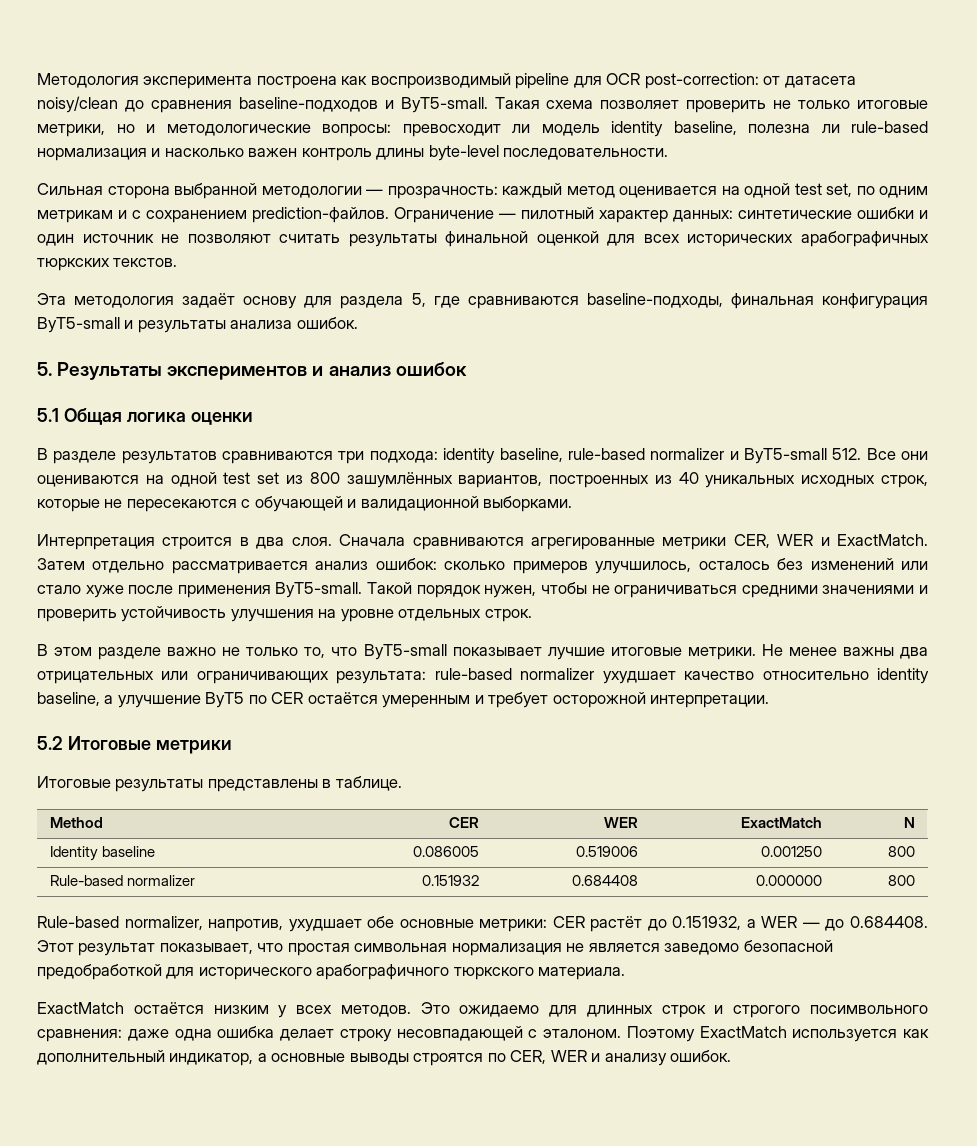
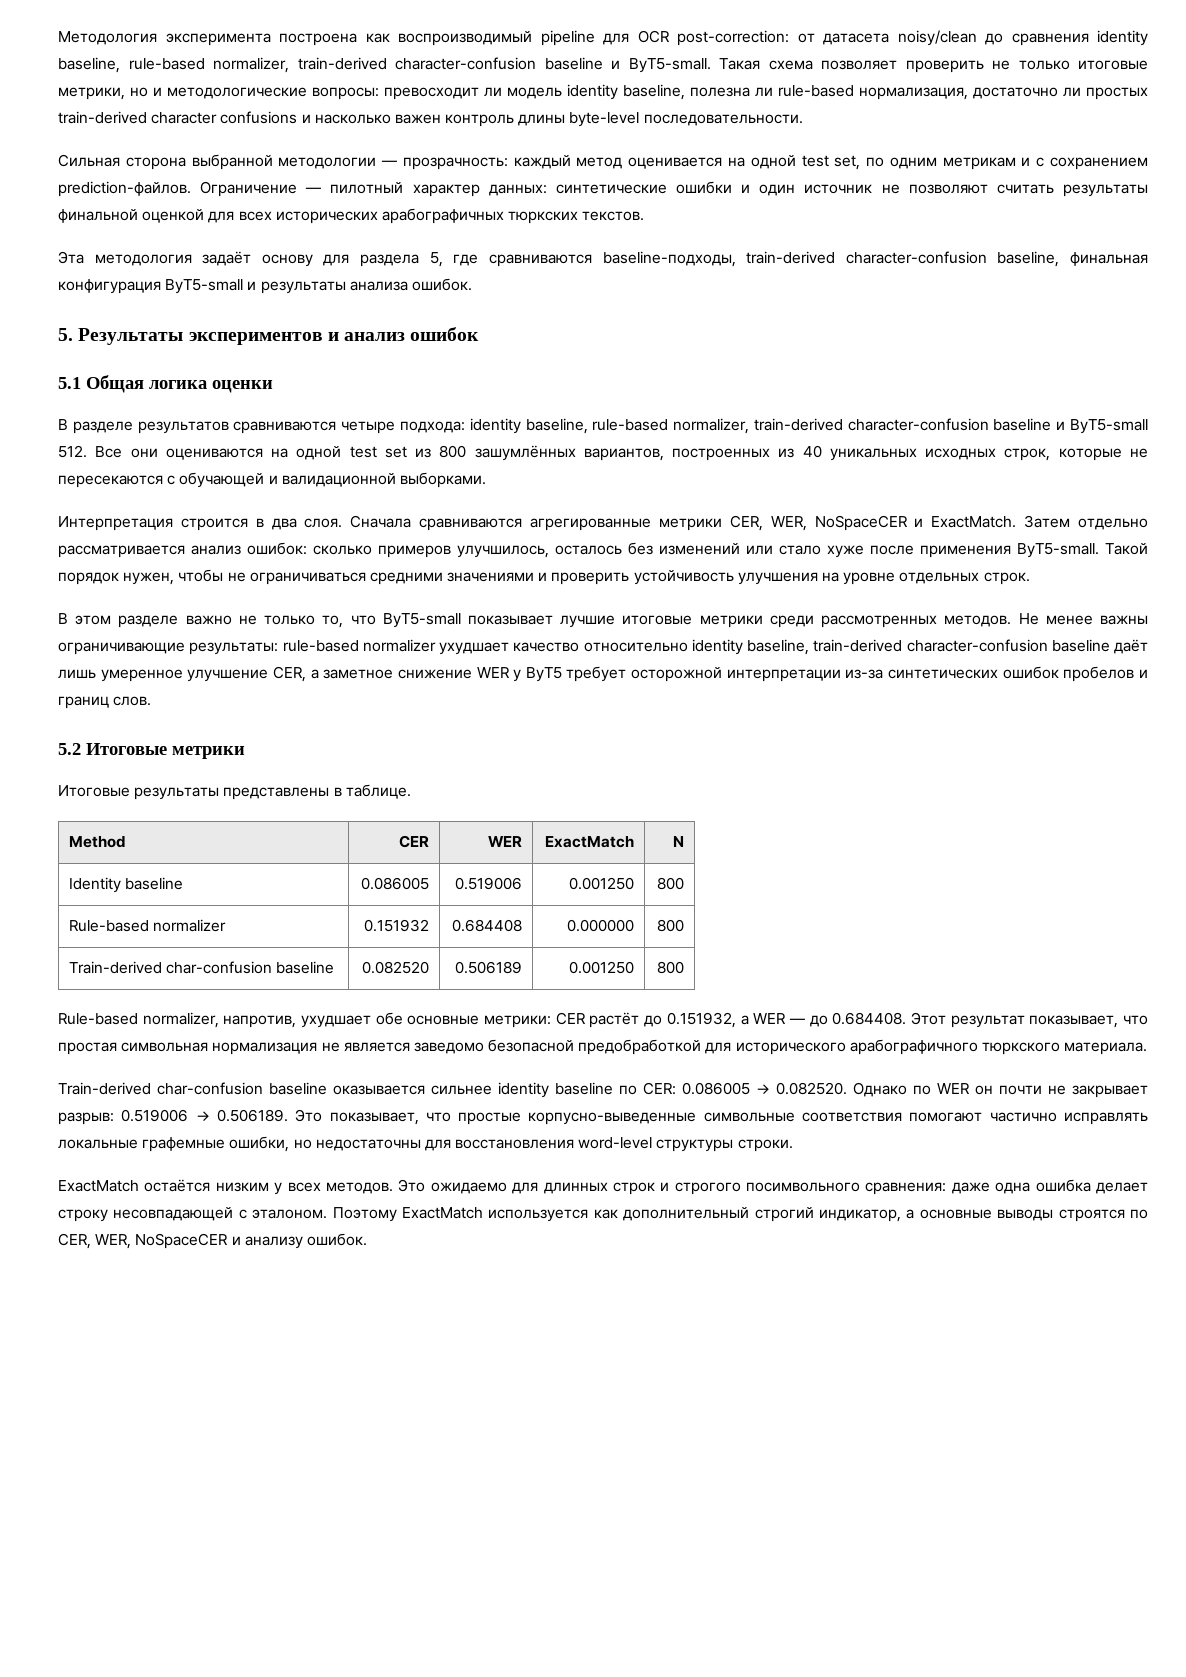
[238,97,378,112] baseline-подходов -> [1097,30,1148,46] [58,57,603,73] identity baseline, rule-based normalizer, train-derived character-confusion baseline
[37,148,147,161] нормализация -> [859,87,1148,100] [58,111,298,124] нормализация, достаточно ли простых train-derived character confusions
(723, 300) none -> [746,251,1060,267] train-derived character-confusion baseline,
[338,451,365,464] три -> [341,421,396,434] четыре
[650,448,725,460] normalizer -> [673,418,1052,434] normalizer, train-derived character-confusion baseline
[777,534,814,546] WER -> [770,515,908,531] WER, NoSpaceCER
[687,644,928,660] [37,671,427,684] метрики. Не менее важны два отрицательных или ограничивающих результата: -> [699,613,1148,628] [58,642,279,655] метрики среди рассмотренных методов. Не менее важны ограничивающие результаты:
[104,692,770,708] а улучшение ByT5 по CER остаётся умеренным и требует осторожной интерпретации. -> [813,639,1148,654] [58,666,1148,682] [58,696,152,709] train-derived character-confusion baseline даёт лишь умеренное улучшение CER, а заметное снижение WER у ByT5 требует осторожной интерпретации из-за синтетических ошибок пробелов и границ слов.
(915, 880) none -> [68,961,335,974] [362,961,430,974] [455,961,523,974] [569,961,635,974] [657,961,685,974] // Train-derived char-confusion baseline | 0.082520 | 0.506189 | 0.001250 | 800
(626, 973) none -> [58,1082,1148,1098] [58,1109,1148,1125] [58,1136,793,1152] // Train-derived char-confusion baseline оказывается сильнее identity baseline по CER: 0.086005 → 0.082520. Однако по WER он почти не закрывает разрыв: 0.519006 → 0.506189. Это показывает, что простые корпусно-выведенные символьные соответствия помогают частично исправлять локальные графемные ошибки, но недостаточны для восстановления word-level структуры строки.
(165, 1057) none -> [754,1207,814,1222] строгий
[550,1050,587,1062] WER -> [95,1233,229,1249] WER, NoSpaceCER

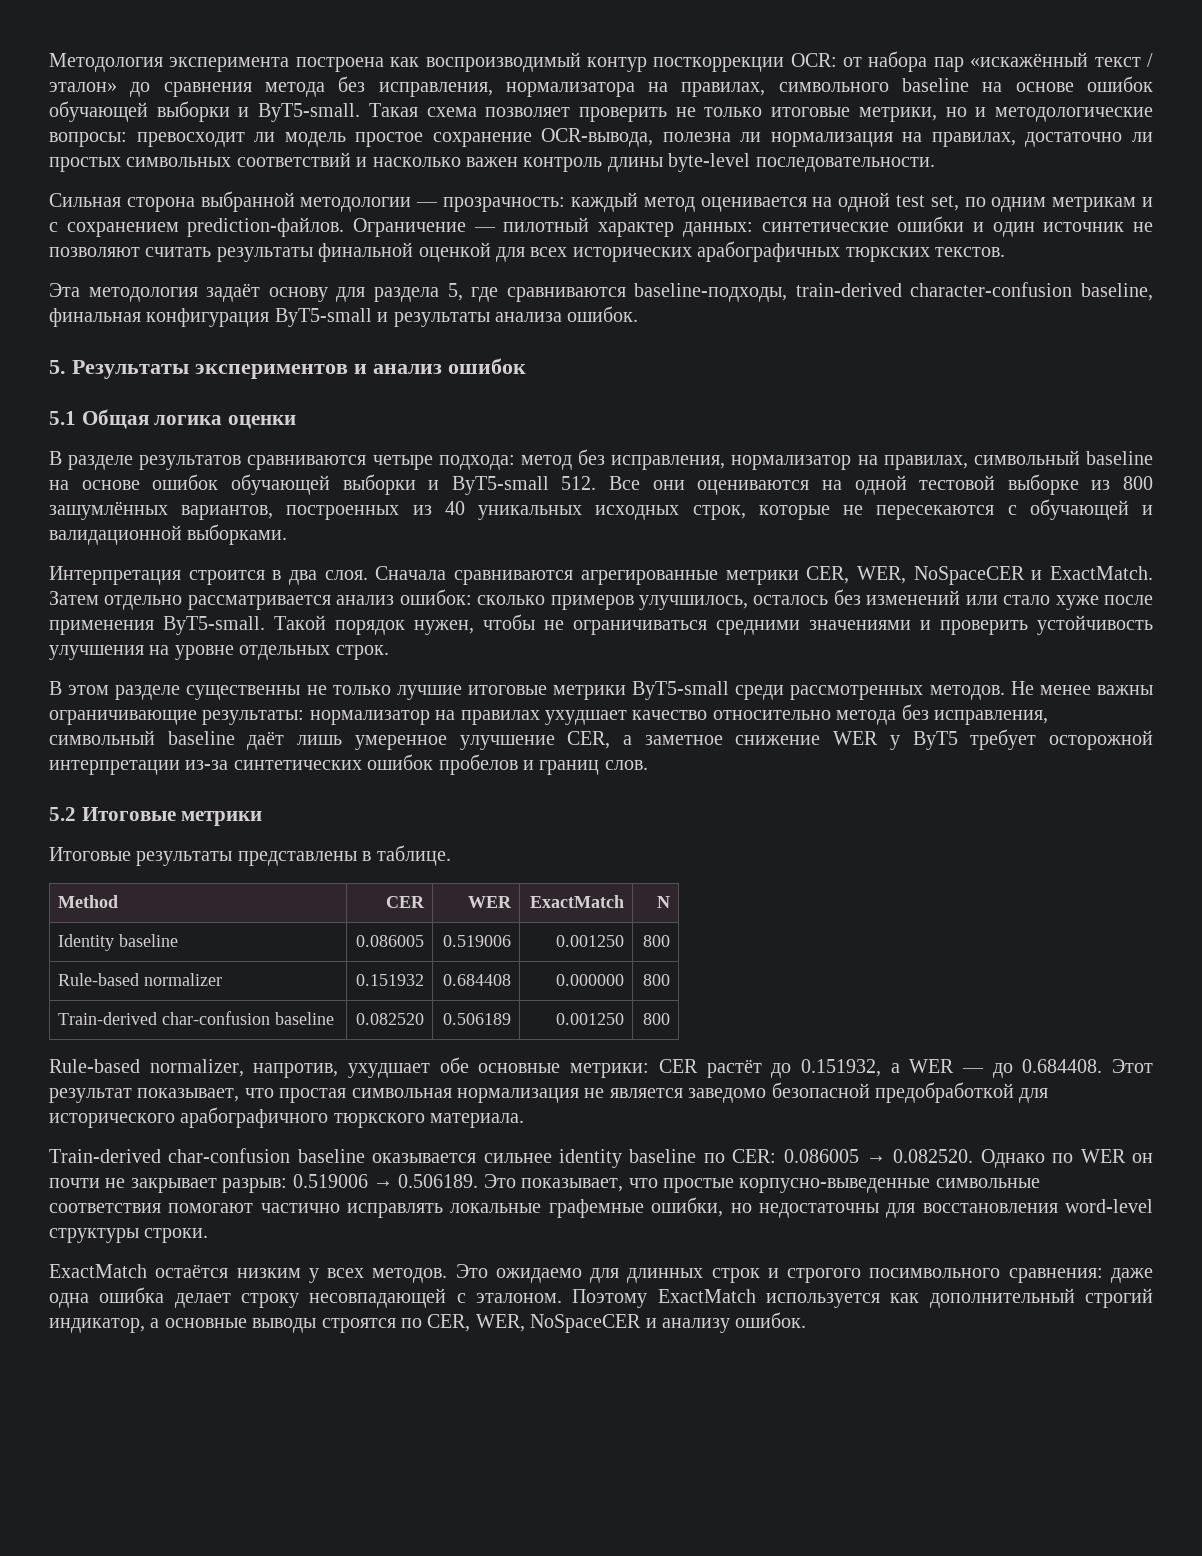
[540,30,1148,46] [58,57,603,73] pipeline для OCR post-correction: от датасета noisy/clean до сравнения identity baseline, rule-based normalizer, train-derived character-confusion baseline -> [586,51,1153,72] [49,76,1153,97] [49,101,230,122] контур посткоррекции OCR: от набора пар «искажённый текст / эталон» до сравнения метода без исправления, нормализатора на правилах, символьного baseline на основе ошибок обучающей выборки
[567,84,1148,100] [58,111,298,124] identity baseline, полезна ли rule-based нормализация, достаточно ли простых train-derived character confusions -> [355,128,1153,147] [49,152,351,172] простое сохранение OCR-вывода, полезна ли нормализация на правилах, достаточно ли простых символьных соответствий
[469,418,1052,434] identity baseline, rule-based normalizer, train-derived character-confusion baseline -> [520,449,1154,470] [49,474,416,495] метод без исправления, нормализатор на правилах, символьный baseline на основе ошибок обучающей выборки
[349,446,407,458] test set -> [919,474,1079,495] тестовой выборке
[185,613,553,628] важно не только то, что ByT5-small показывает -> [186,685,391,700] существенны не только
(763, 621) none -> [632,681,730,700] ByT5-small
[282,639,1048,655] rule-based normalizer ухудшает качество относительно identity baseline, train-derived character-confusion -> [309,704,1048,725] [49,730,155,745] нормализатор на правилах ухудшает качество относительно метода без исправления, символьный

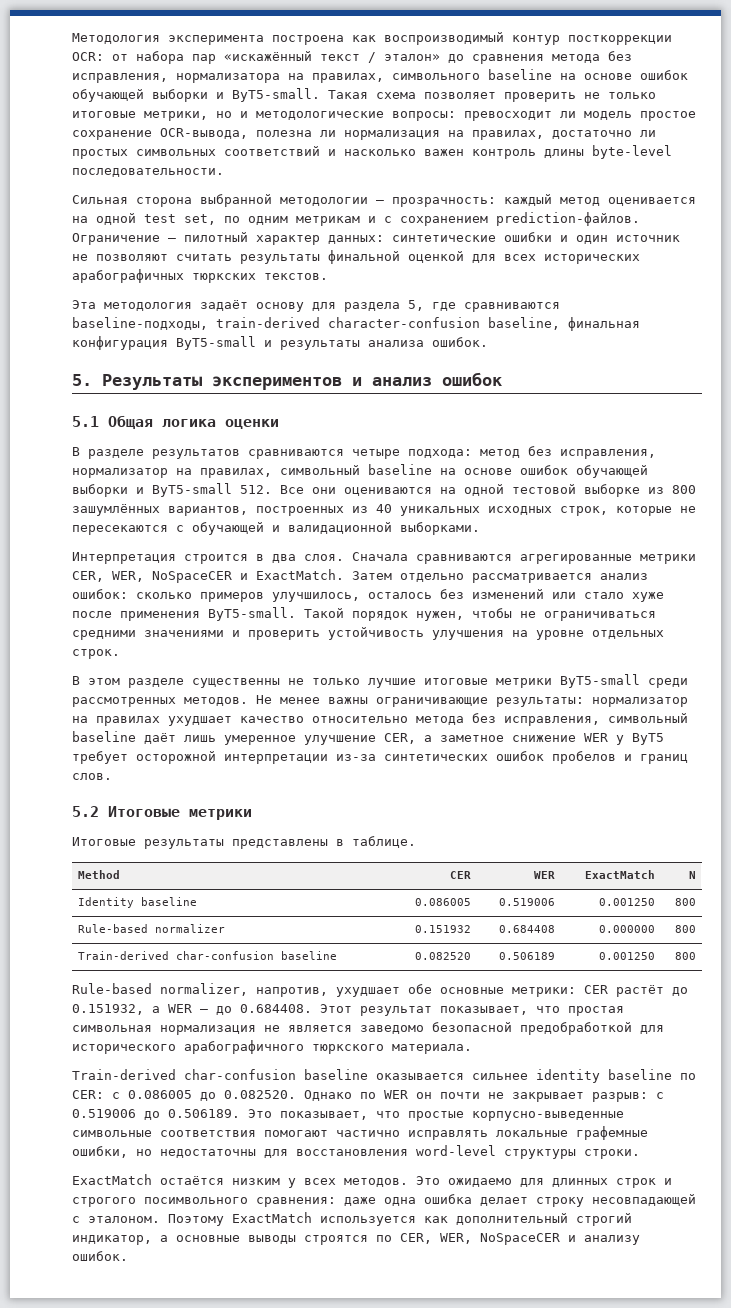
[783,1149,886,1163] 0.086005 → -> [112,1090,216,1101] с 0.086005 до
[292,1174,393,1188] 0.519006 → -> [656,1092,664,1099] [72,1109,160,1120] с 0.519006 до

